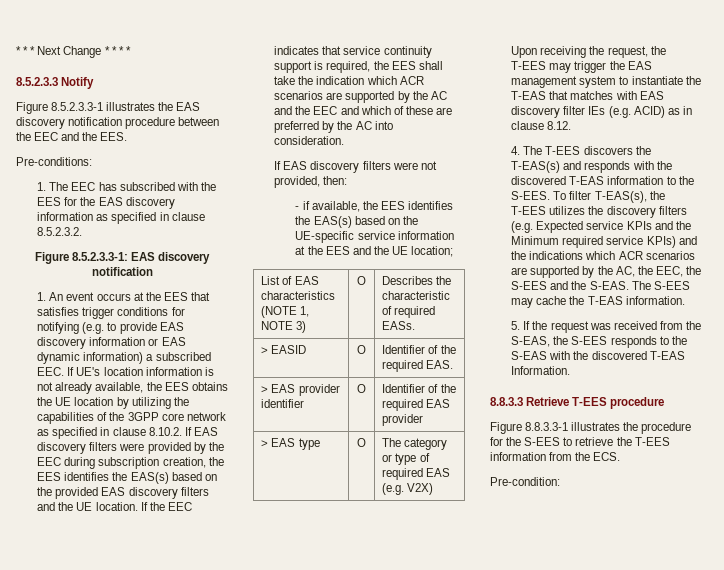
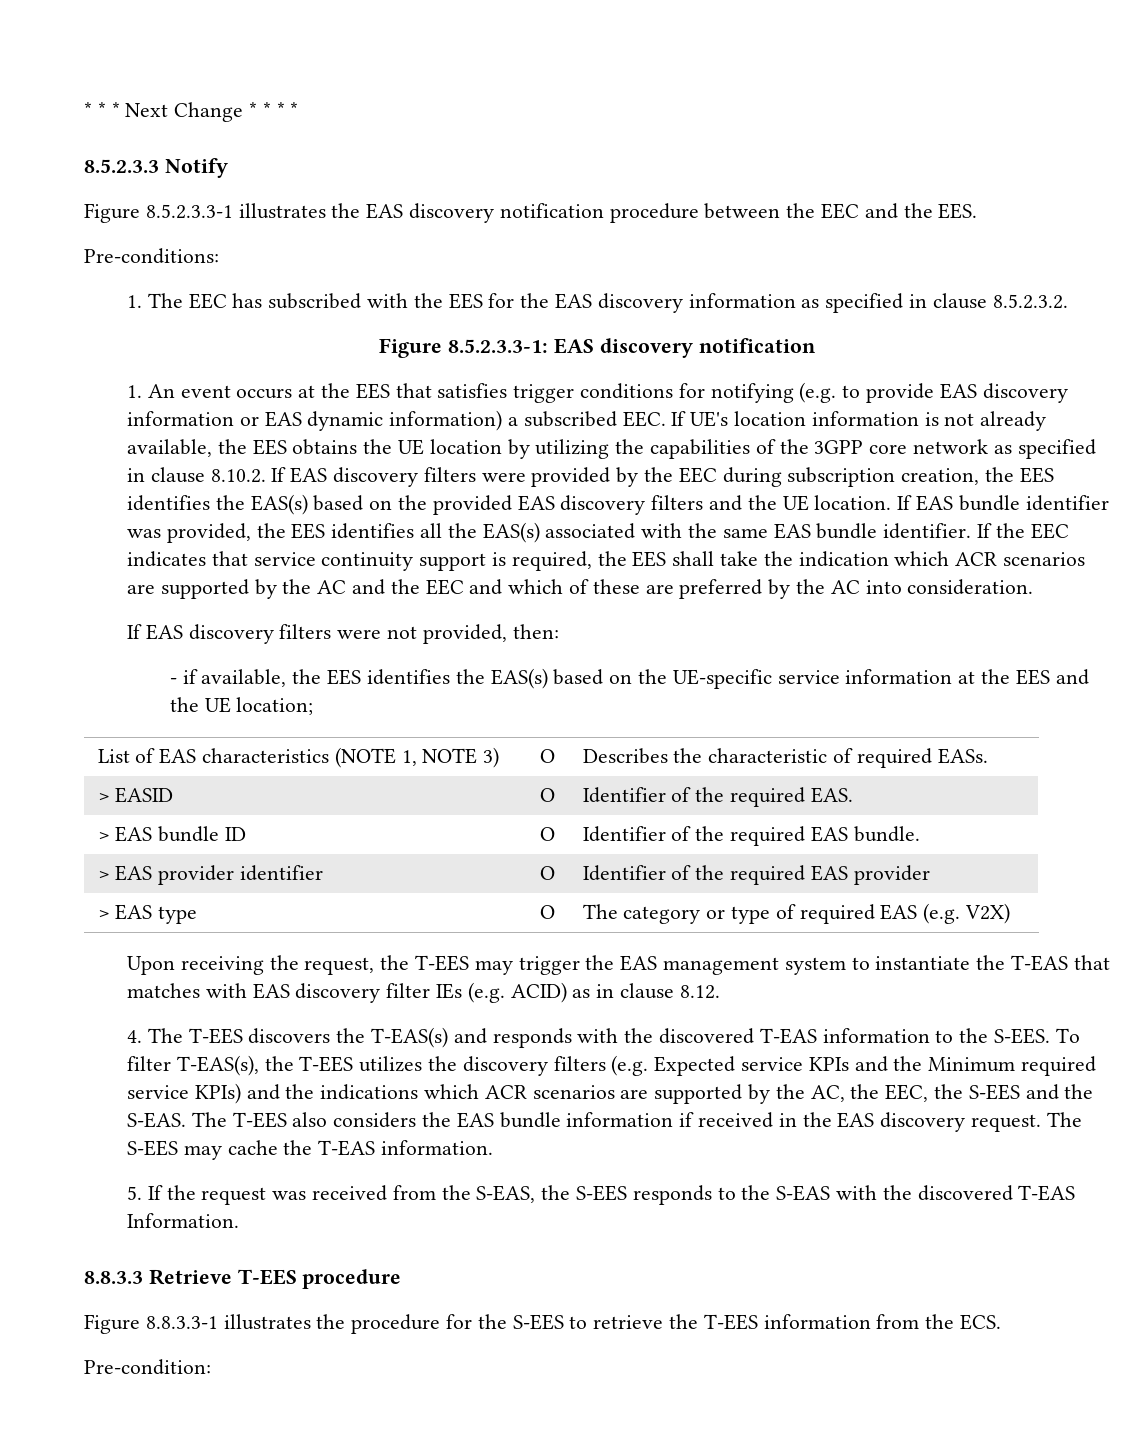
(148, 506) none -> [916,495,1109,511] [126,522,993,543] EAS bundle identifier was provided, the EES identifies all the EAS(s) associated with the same EAS bundle identifier. If
(454, 364) none -> [97,826,247,842] [540,827,555,841] [582,826,920,846] // > EAS bundle ID | O | Identifier of the required EAS bundle.
(651, 285) none -> [232,1112,1082,1132] T-EES also considers the EAS bundle information if received in the EAS discovery request. The

